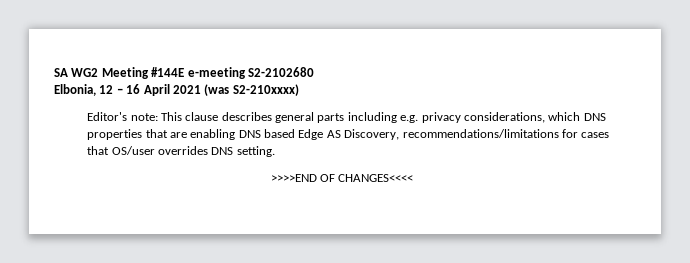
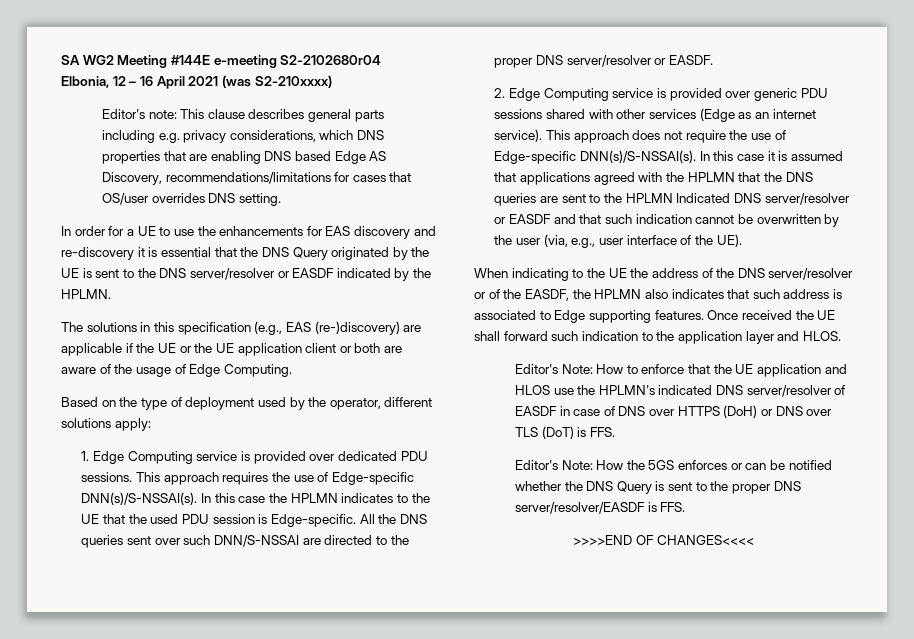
[247,67,314,77] S2-2102680 -> [280,55,382,65] S2-2102680r04
(275, 151) none -> [61,226,436,239] [61,247,430,260] [61,268,432,281] [61,289,111,299] [61,321,422,335] [61,343,403,356] [61,364,292,377] [61,397,433,410] [61,418,151,431] [81,451,428,464] [81,472,414,485] [81,492,430,505] [81,514,427,527] [81,535,409,548] [494,55,714,68] [494,88,828,101] [494,108,816,122] [494,129,786,143] [494,150,843,164] [494,172,813,185] [494,193,850,206] [494,214,840,227] [494,234,742,248] [474,268,854,281] [474,289,843,301] [474,310,836,323] [474,331,841,344] [514,364,847,377] [514,385,846,397] [514,405,833,418] [514,426,615,439] [514,460,832,470] [514,481,801,494] [514,502,686,514] // In order for a UE to use the enhancements for EAS discovery and re-discovery it is essential that the DNS Query originated by the UE is sent to the DNS server/resolver or EASDF indicated by the HPLMN. // The solutions in this specification (e.g., EAS (re-)discovery) are applicable if the UE or the UE application client or both are aware of the usage of Edge Computing. // Based on the type of deployment used by the operator, different solutions apply: // 1. Edge Computing service is provided over dedicated PDU sessions. This approach requires the use of Edge-specific DNN(s)/S-NSSAI(s). In this case the HPLMN indicates to the UE that the used PDU session is Edge-specific. All the DNS queries sent over such DNN/S-NSSAI are directed to the proper DNS server/resolver or EASDF. // 2. Edge Computing service is provided over generic PDU sessions shared with other services (Edge as an internet service). This approach does not require the use of Edge-specific DNN(s)/S-NSSAI(s). In this case it is assumed that applications agreed with the HPLMN that the DNS queries are sent to the HPLMN Indicated DNS server/resolver or EASDF and that such indication cannot be overwritten by the user (via, e.g., user interface of the UE). // When indicating to the UE the address of the DNS server/resolver or of the EASDF, the HPLMN also indicates that such address is associated to Edge supporting features. Once received the UE shall forward such indication to the application layer and HLOS. // Editor's Note: How to enforce that the UE application and HLOS use the HPLMN's indicated DNS server/resolver of EASDF in case of DNS over HTTPS (DoH) or DNS over TLS (DoT) is FFS. // Editor's Note: How the 5GS enforces or can be notified whether the DNS Query is sent to the proper DNS server/resolver/EASDF is FFS.

